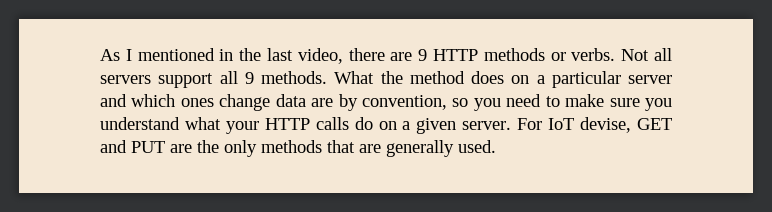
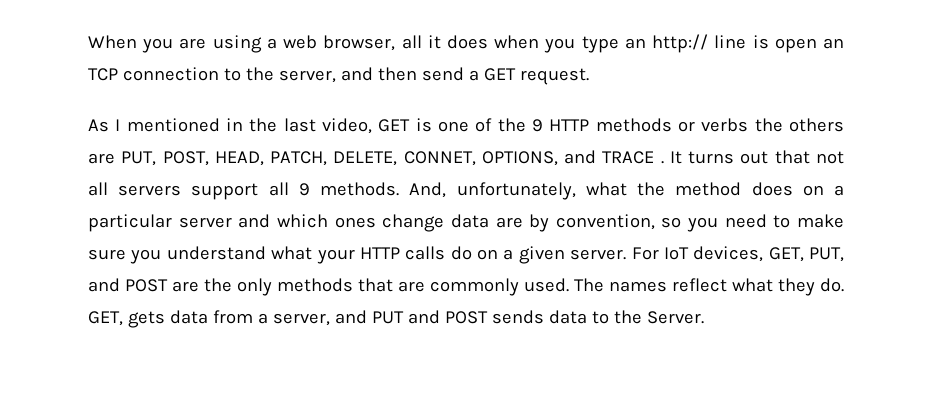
(100, 55) none -> [88,34,844,53] [88,67,589,85] When you are using a web browser, all it does when you type an http:// line is open an TCP connection to the server, and then send a GET request. //
[348,48,650,61] there are 9 HTTP methods or verbs. Not -> [378,118,844,132] [88,150,844,166] GET is one of the 9 HTTP methods or verbs the others are PUT, POST, HEAD, PATCH, DELETE, CONNET, OPTIONS, and TRACE . It turns out that not
[334,71,375,84] What -> [409,182,627,200] And, unfortunately, what
[580,117,672,133] [100,140,165,153] devise, GET and PUT -> [693,246,844,262] [88,278,168,292] devices, GET, PUT, and POST
[386,140,496,157] generally used. -> [430,278,844,296] [88,310,704,328] commonly used. The names reflect what they do. GET, gets data from a server, and PUT and POST sends data to the Server.

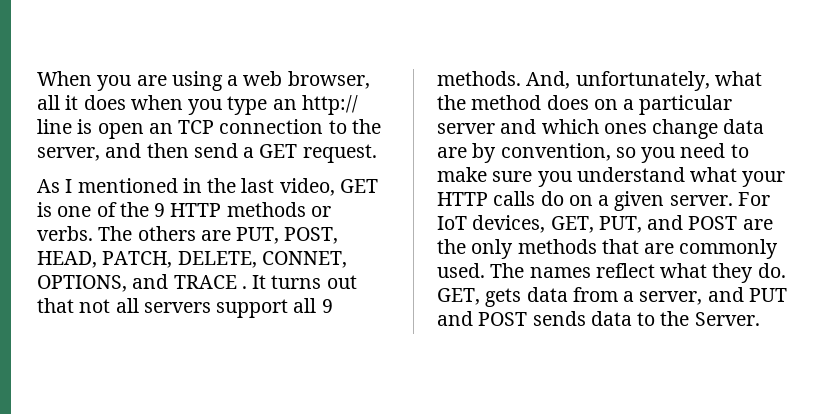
[701,118,783,132] verbs the -> [37,226,133,241] verbs. The

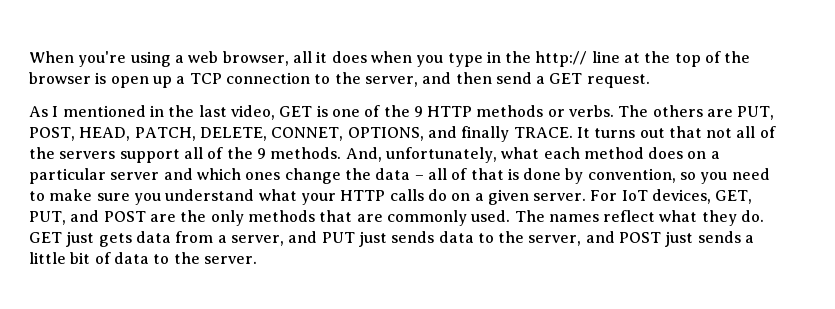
[97,75,167,91] you are -> [78,51,127,67] you're
[272,95,358,115] [37,119,173,139] an http:// line is open an -> [486,51,751,67] [29,72,186,88] in the http:// line at the top of the browser is open up a
[173,275,247,289] TRACE . -> [461,126,573,142] finally TRACE.
(139, 305) none -> [759,126,776,138] [29,147,55,159] of the
(317, 305) none -> [207,147,253,159] of the
[437,95,466,110] the -> [543,147,580,159] each
[723,119,765,134] [437,147,467,158] data are -> [344,168,562,180] the data – all of that is done
[437,288,480,305] GET, -> [29,231,95,247] GET just
[437,311,528,326] and POST -> [358,231,387,247] just
[694,312,760,326] Server. -> [528,231,755,247] [29,252,257,264] server, and POST just sends a little bit of data to the server.

